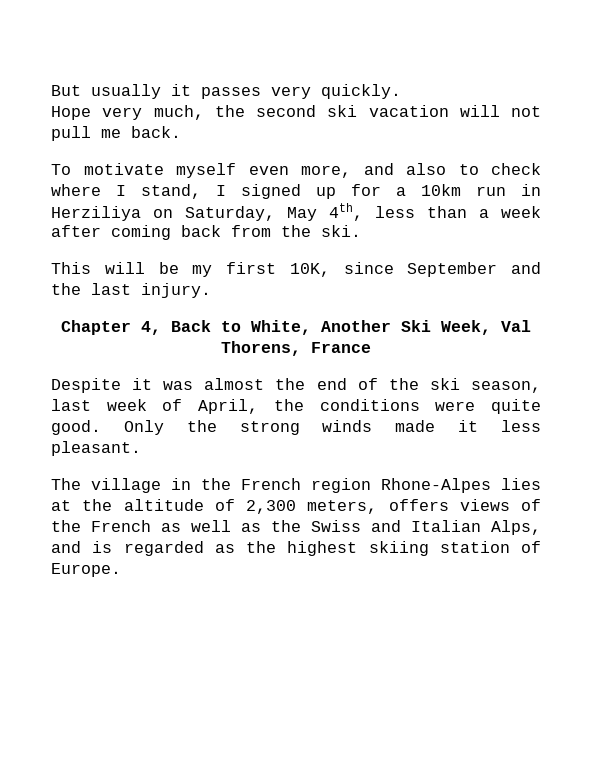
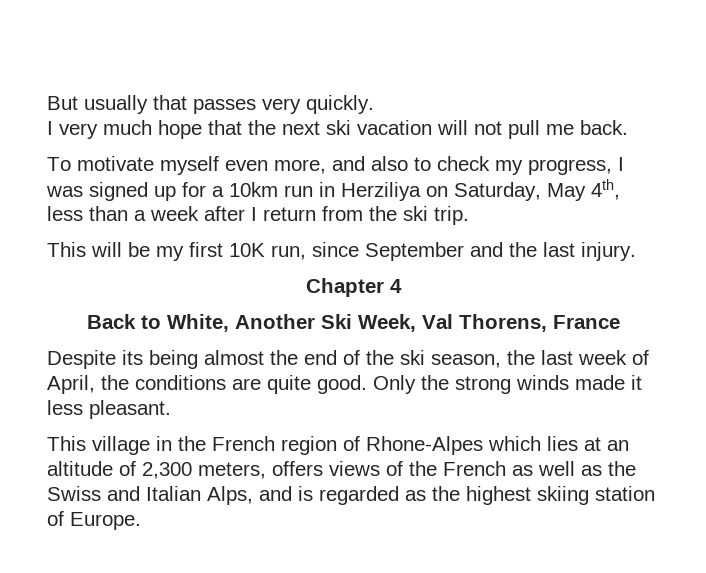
[171,84,191,96] it -> [153,95,187,110] that
[51,105,316,120] Hope very much, the second -> [47,120,320,139] I very much hope that the next
[51,184,226,199] where I stand, I -> [495,157,624,175] [46,186,83,197] my progress, I was
[111,225,361,240] coming back from the ski. -> [251,206,469,225] I return from the ski trip.
[289,263,330,277] 10K, -> [229,243,306,260] 10K run,
[141,321,161,335] 4, -> [389,279,402,293] 4 //
[132,378,194,390] it was -> [122,350,198,369] its being
(541, 387) none -> [507,350,535,365] the
[435,401,476,411] were -> [232,378,261,390] are
[51,478,81,490] The -> [47,436,86,451] This
[381,478,491,493] Rhone-Alpes -> [343,436,541,455] of Rhone-Alpes which
[82,499,113,511] the -> [607,440,629,451] an

